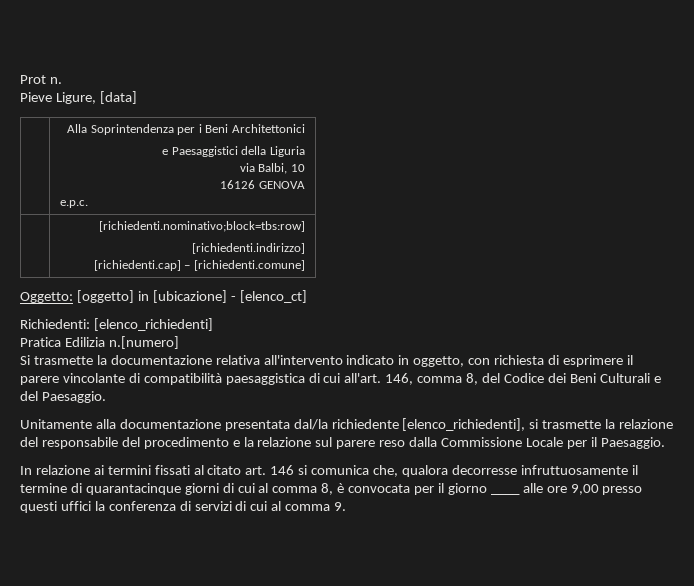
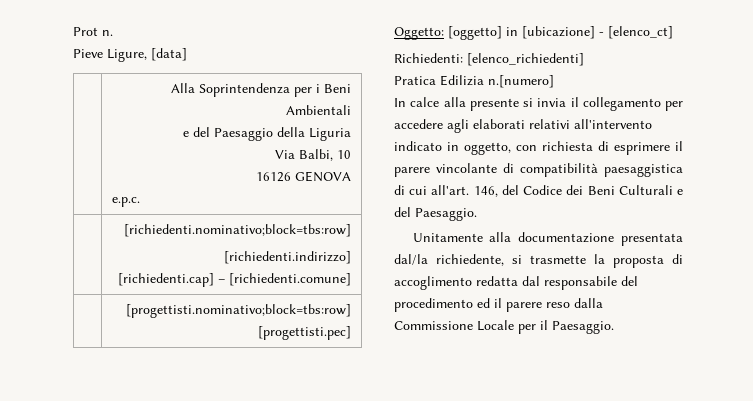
[231,124,305,133] [162,146,238,157] Architettonici // e Paesaggistici -> [286,105,352,115] [183,127,274,141] Ambientali // e del Paesaggio
[239,163,255,172] via -> [275,150,296,159] Via
(305, 265) none -> [126,304,352,318] [258,326,352,340] // | [progettisti.nominativo;block=tbs:row] [progettisti.pec]
[20,355,260,365] Si trasmette la documentazione relativa -> [394,97,683,111] [394,119,570,133] In calce alla presente si invia il collegamento per accedere agli elaborati relativi
[417,373,479,385] comma 8, -> (498, 191) none
[331,418,526,431] richiedente [elenco_richiedenti], -> [436,254,504,266] richiedente,
[619,419,674,429] [20,437,333,449] relazione del responsabile del procedimento e la relazione sul -> [613,254,683,268] [394,276,638,290] [394,298,502,312] proposta di accoglimento redatta dal responsabile del procedimento ed il
[20,465,638,477] [20,483,520,495] [522,483,643,495] [20,501,347,513] // In relazione ai termini fissati al citato art. 146 si comunica che, qualora decorresse infruttuosamente il termine di quarantacinque giorni di cui al comma 8, è convocata per il giorno ____ alle ore 9,00 presso questi uffici la conferenza di servizi di cui al comma 9. -> (614, 327) none

